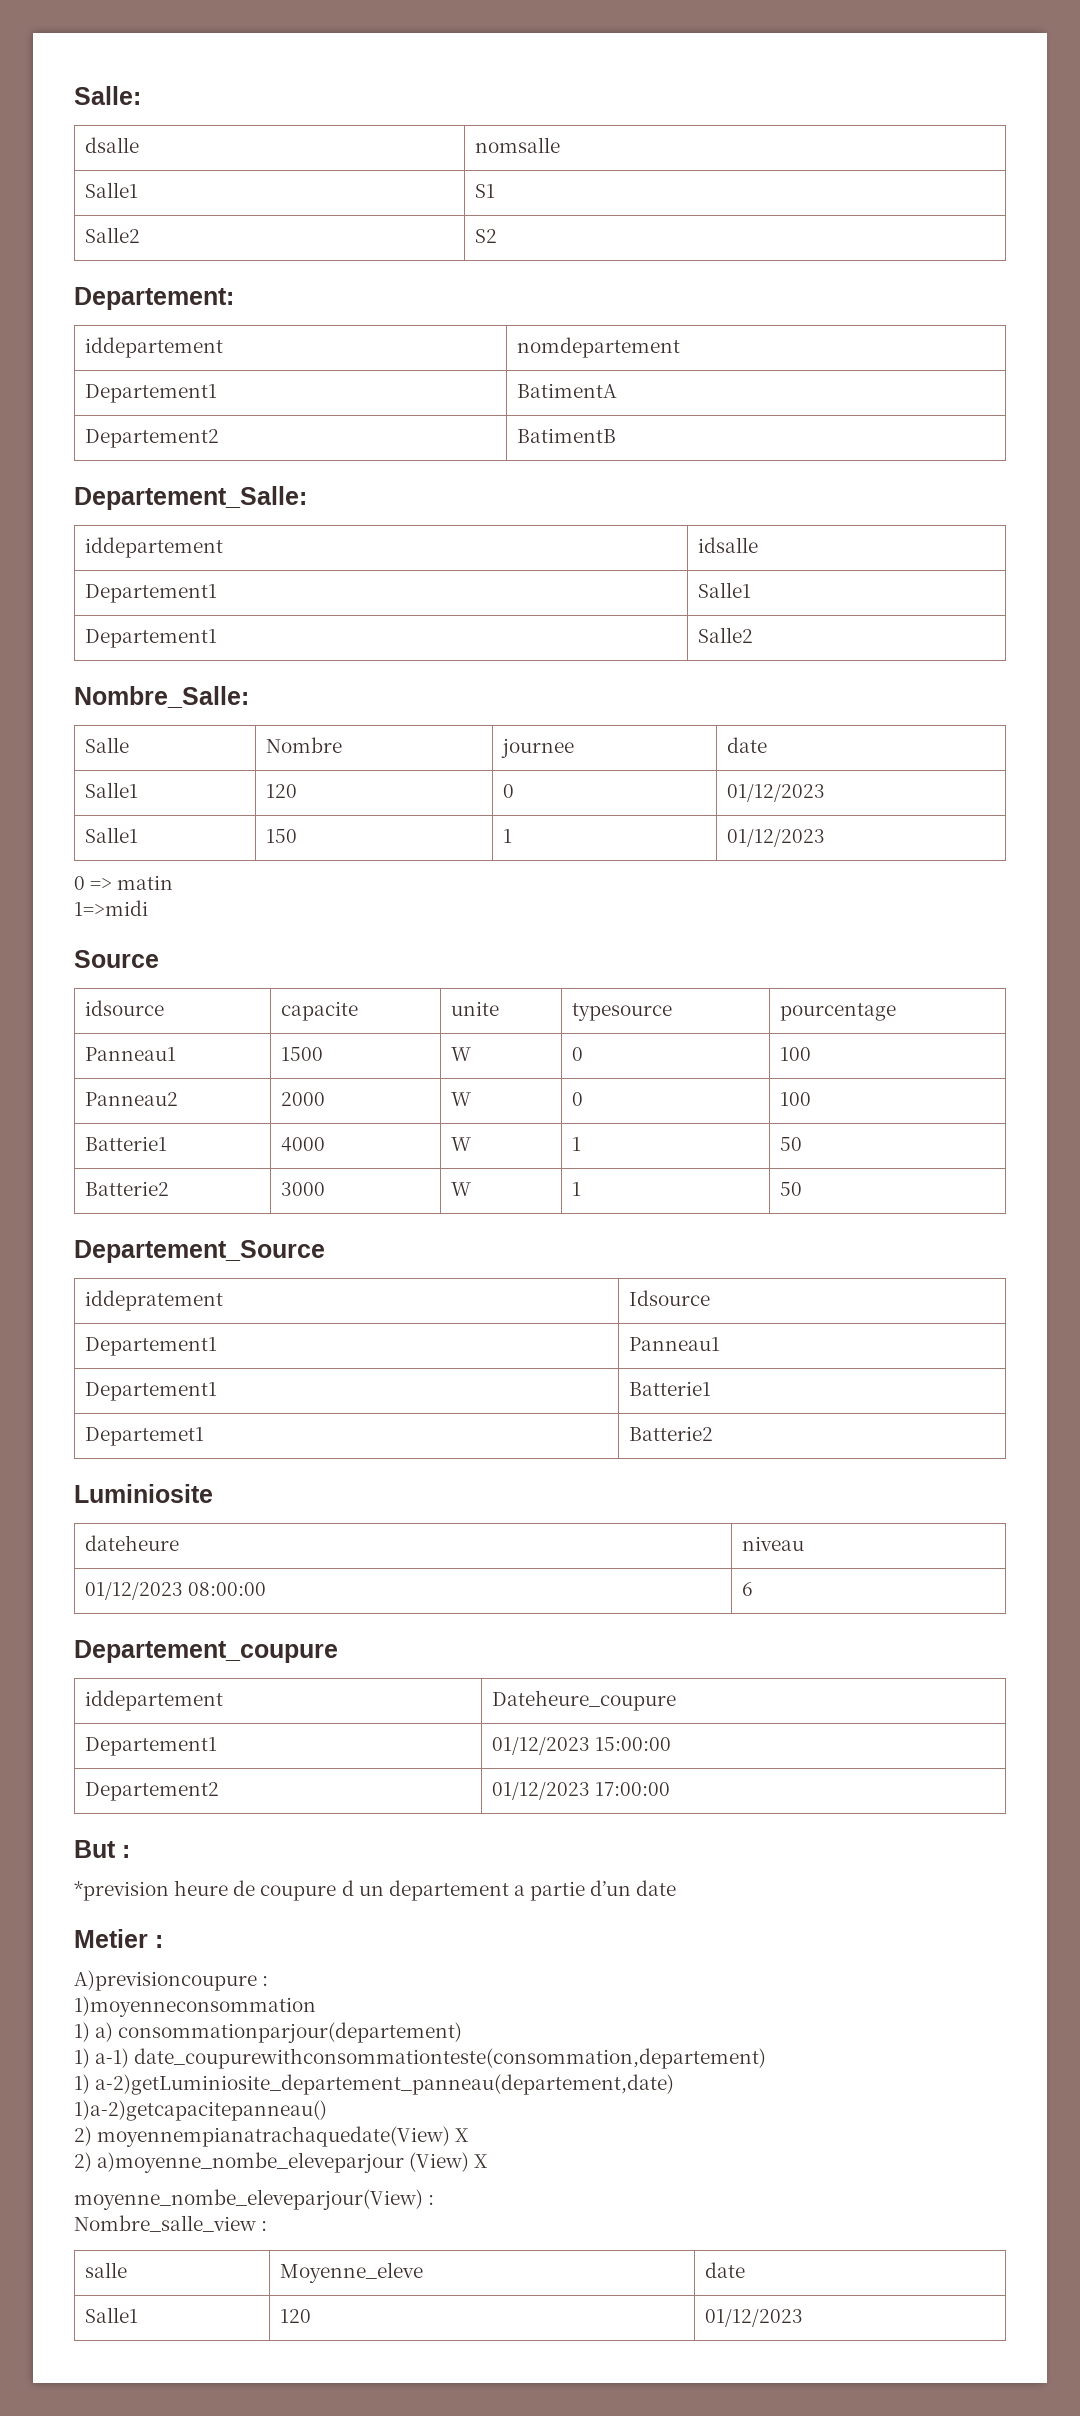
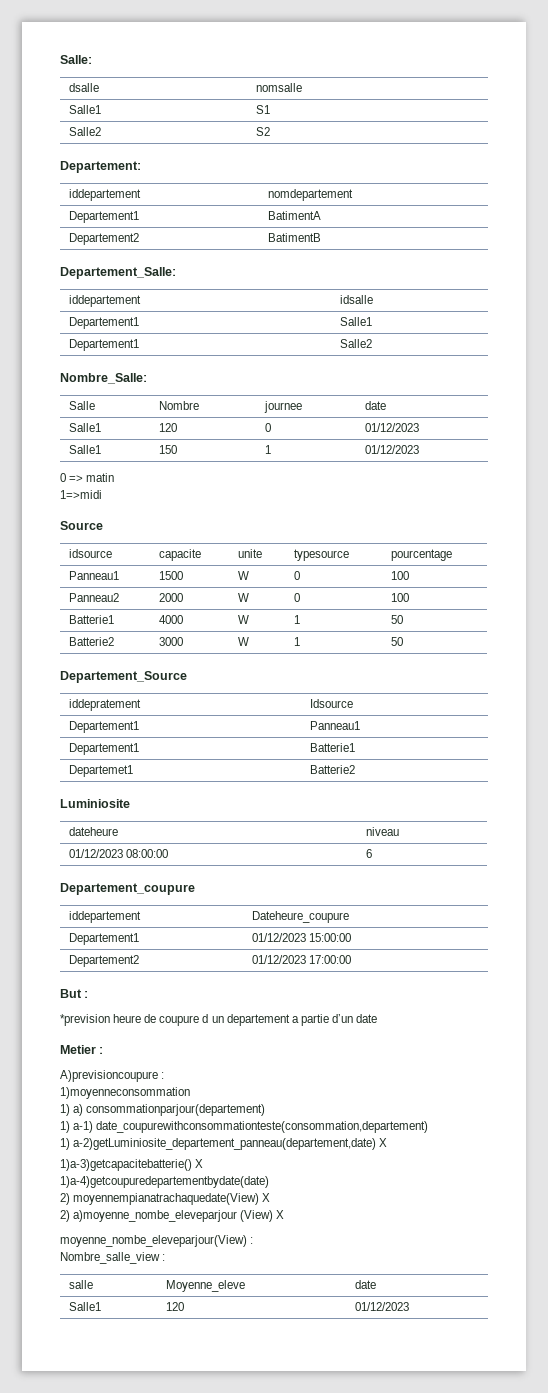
[74,2100,327,2121] // 1)a-2)getcapacitepanneau() -> [379,1138,388,1147] [60,1159,204,1171] [60,1176,269,1188] X // 1)a-3)getcapacitebatterie() X // 1)a-4)getcoupuredepartementbydate(date)

